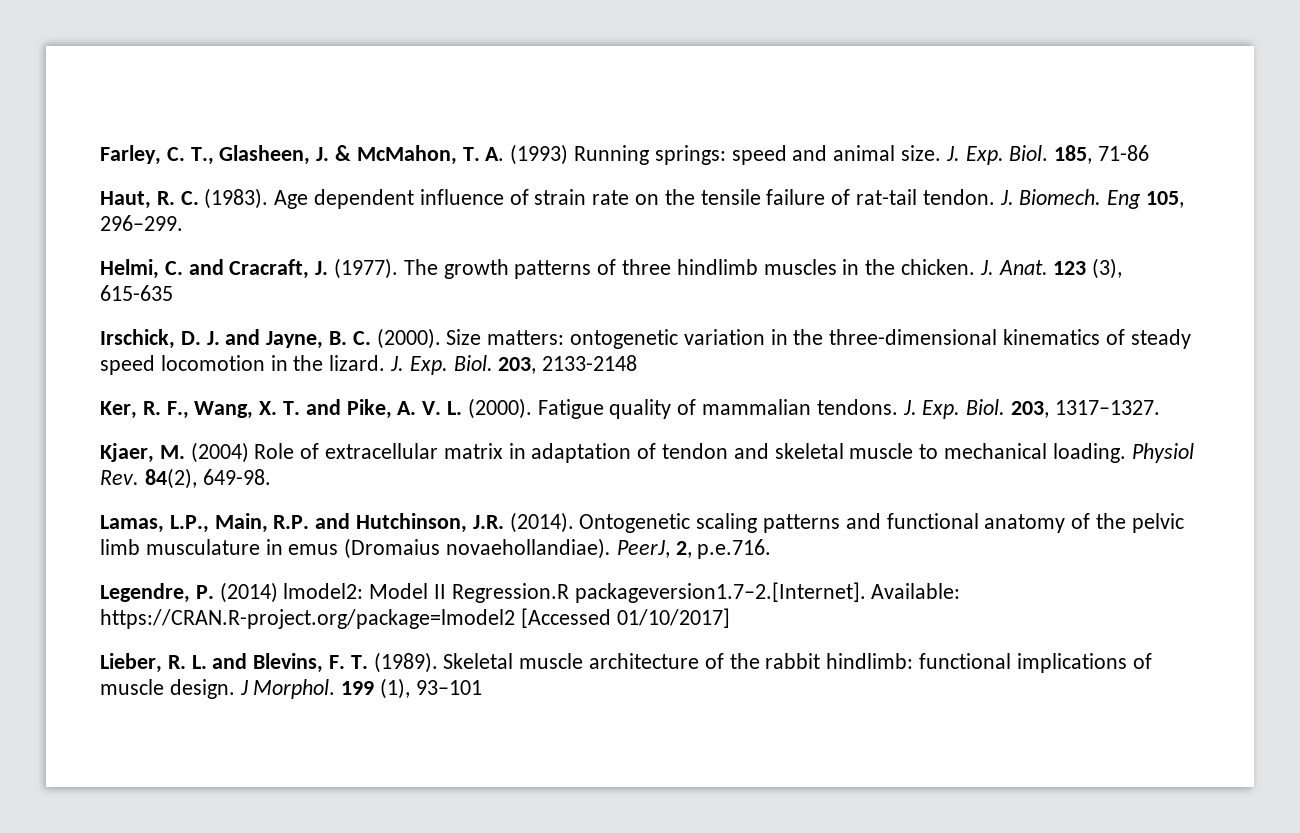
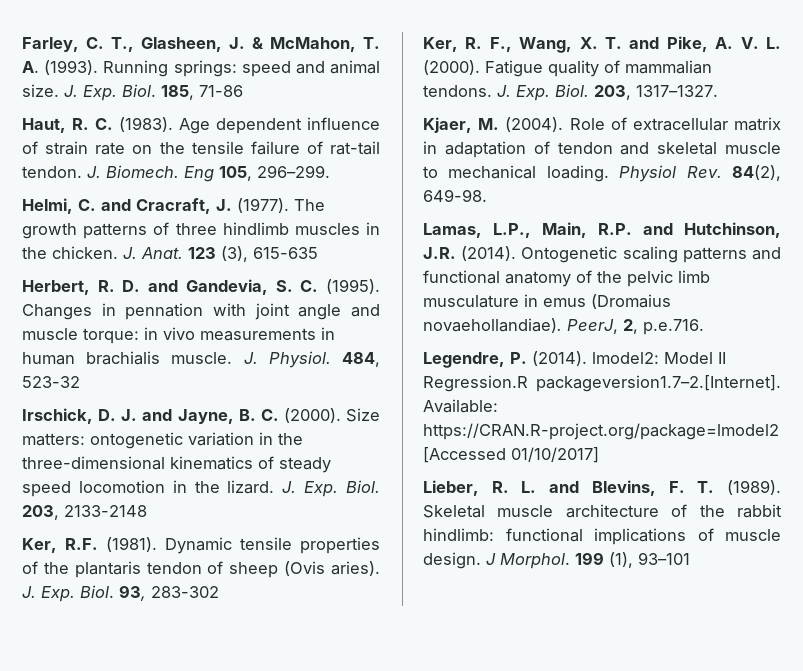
[510,144,569,165] (1993) -> [44,60,99,75] (1993).
(173, 293) none -> [22,279,380,295] [22,303,380,320] [22,327,335,344] [22,351,380,368] [22,376,80,388] // Herbert, R. D. and Gandevia, S. C. (1995). Changes in pennation with joint angle and muscle torque: in vivo measurements in human brachialis muscle. J. Physiol. 484, 523-32
(638, 363) none -> [22,537,380,554] [22,561,380,578] [22,585,219,602] // Ker, R.F. (1981). Dynamic tensile properties of the plantaris tendon of sheep (Ovis aries). J. Exp. Biol. 93, 283-302
[190,442,249,463] (2004) -> [505,117,564,132] (2004).
[219,582,278,603] (2014) -> [532,351,587,366] (2014).

